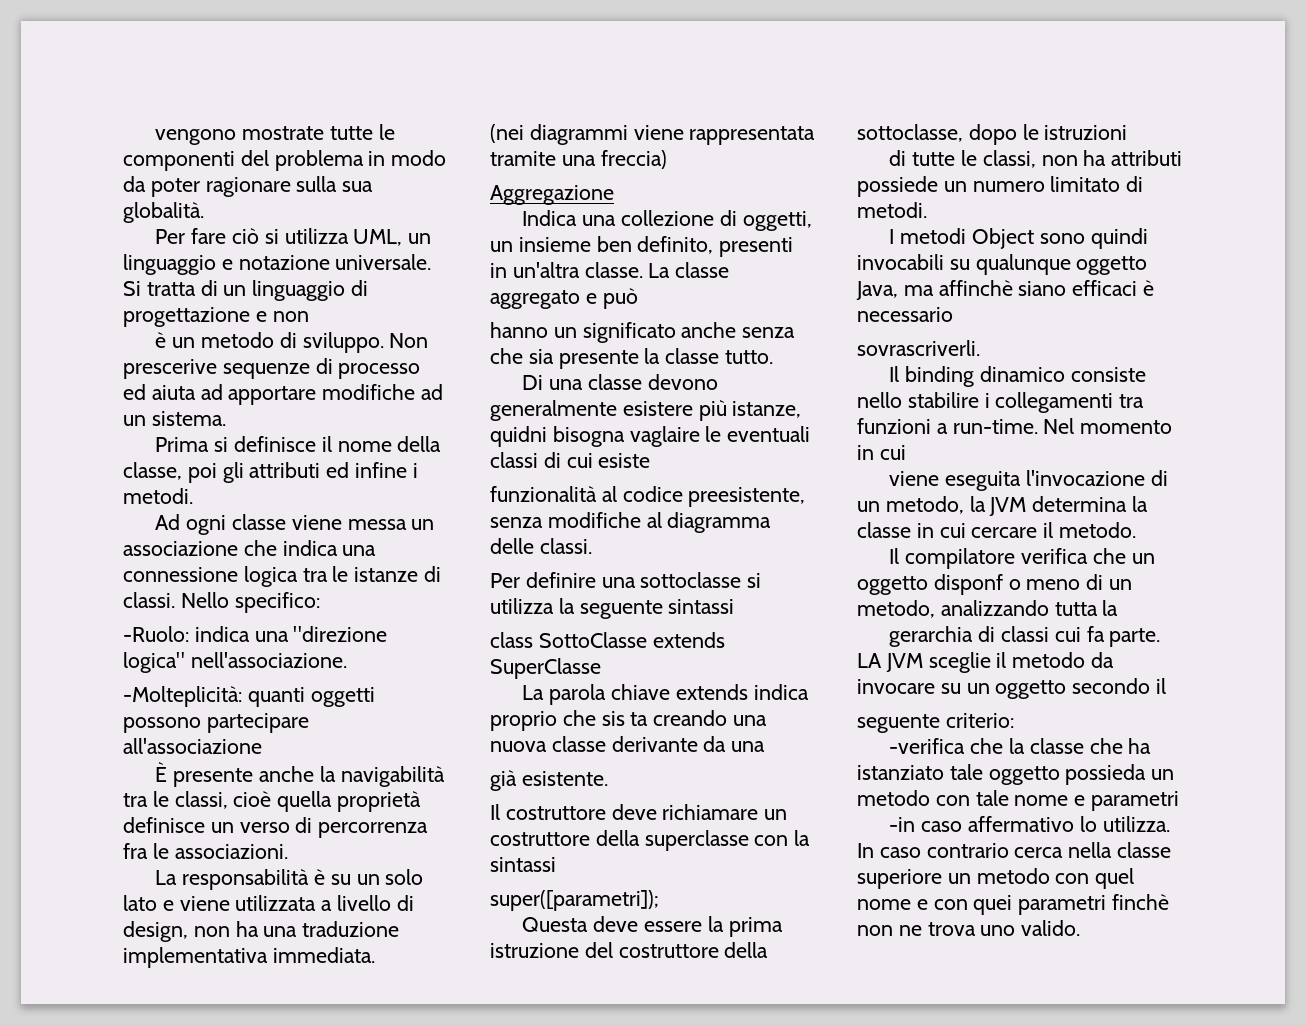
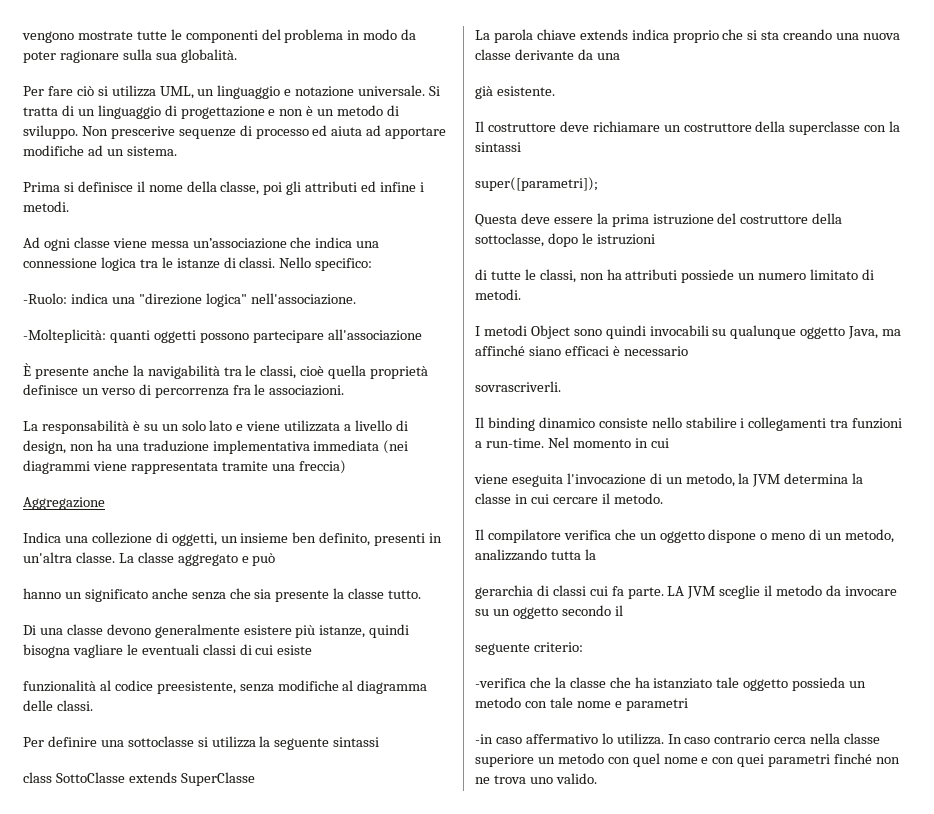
(309, 316) // -> (304, 112) none
[411,519,435,530] [123,541,238,556] un associazione -> [192,238,287,249] un’associazione
[272,947,375,963] immediata. // -> [313,440,380,451] immediata
[490,426,700,447] quidni bisogna vaglaire -> [369,624,410,638] [23,644,123,658] quindi bisogna vagliare
[601,711,649,726] sis ta -> [747,30,780,40] si sta
[938,280,1013,296] affinchè -> [475,345,525,356] affinché
[933,574,1003,595] disponf -> [708,529,757,543] dispone
[1112,894,1170,910] finchè -> [834,753,873,764] finché

